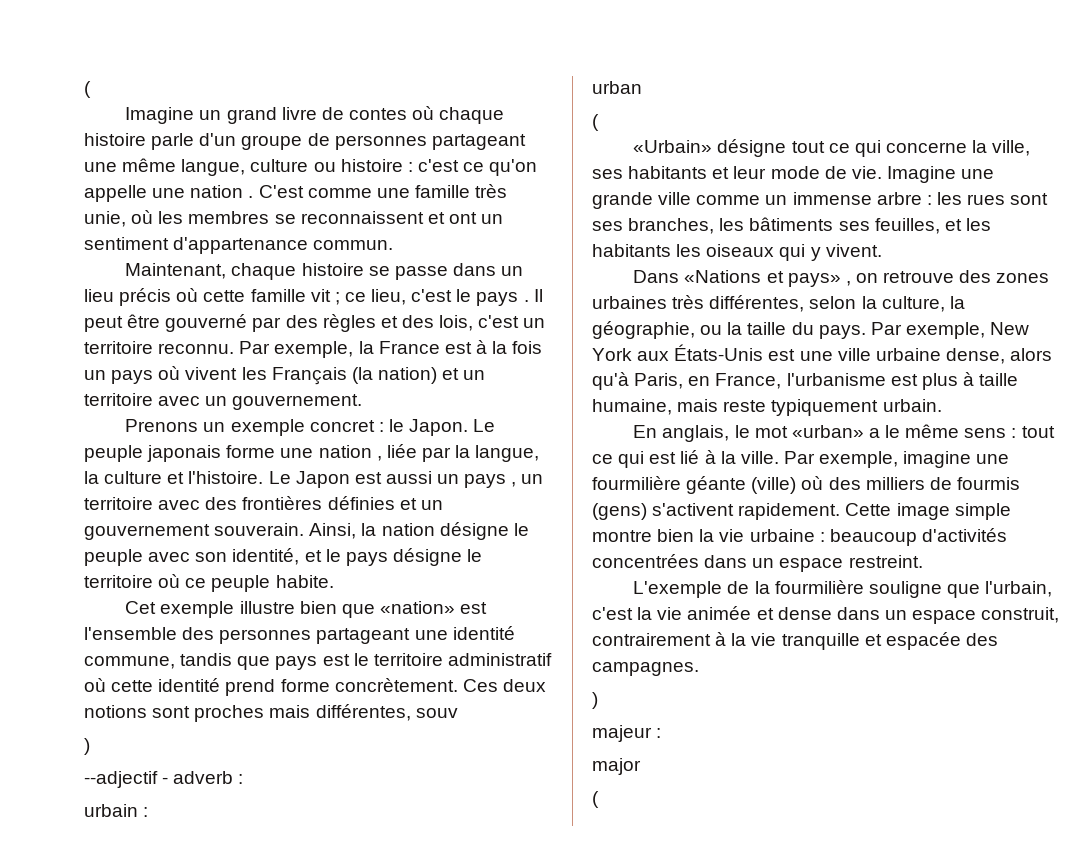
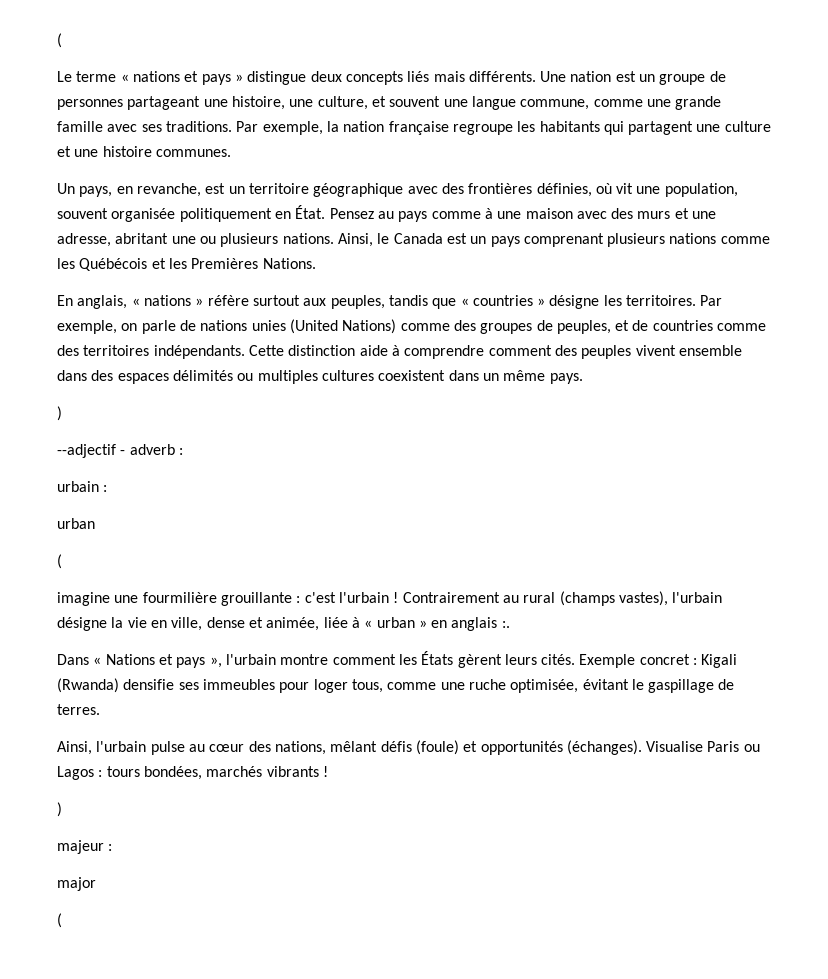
[84,81,91,98] [125,106,505,124] [84,133,237,150] ( // Imagine un grand livre de contes où chaque histoire parle d'un -> [57,33,62,48] [57,71,656,85] ( // Le terme « nations et pays » distingue deux concepts liés mais différents. Une nation est un
[122,158,538,176] [84,184,508,202] [84,210,504,227] [84,237,394,254] [125,263,524,280] [84,288,543,306] [84,314,546,332] [84,340,543,358] [84,366,486,385] [84,393,363,410] [125,419,496,436] [84,444,540,462] [84,471,544,488] [84,496,443,510] [84,522,529,540] [84,548,483,566] [84,574,334,592] [125,601,488,618] [84,626,515,644] [84,653,552,670] [84,678,546,696] [84,704,458,722] même langue, culture ou histoire : c'est ce qu'on appelle une nation . C'est comme une famille très unie, où les membres se reconnaissent et ont un sentiment d'appartenance commun. // Maintenant, chaque histoire se passe dans un lieu précis où cette famille vit ; ce lieu, c'est le pays . Il peut être gouverné par des règles et des lois, c'est un territoire reconnu. Par exemple, la France est à la fois un pays où vivent les Français (la nation) et un territoire avec un gouvernement. // Prenons un exemple concret : le Japon. Le peuple japonais forme une nation , liée par la langue, la culture et l'histoire. Le Japon est aussi un pays , un territoire avec des frontières définies et un gouvernement souverain. Ainsi, la nation désigne le peuple avec son identité, et le pays désigne le territoire où ce peuple habite. // Cet exemple illustre bien que «nation» est l'ensemble des personnes partageant une identité commune, tandis que pays est le territoire administratif où cette identité prend forme concrètement. Ces deux notions sont proches mais différentes, souv -> [231,96,722,110] [57,121,771,135] [57,146,231,157] [57,183,738,197] [57,205,717,222] [57,233,770,247] [57,258,316,271] [57,295,723,309] [57,319,767,334] [57,345,742,359] [57,370,583,384] histoire, une culture, et souvent une langue commune, comme une grande famille avec ses traditions. Par exemple, la nation française regroupe les habitants qui partagent une culture et une histoire communes. // Un pays, en revanche, est un territoire géographique avec des frontières définies, où vit une population, souvent organisée politiquement en État. Pensez au pays comme à une maison avec des murs et une adresse, abritant une ou plusieurs nations. Ainsi, le Canada est un pays comprenant plusieurs nations comme les Québécois et les Premières Nations. // En anglais, « nations » réfère surtout aux peuples, tandis que « countries » désigne les territoires. Par exemple, on parle de nations unies (United Nations) comme des groupes de peuples, et de countries comme des territoires indépendants. Cette distinction aide à comprendre comment des peuples vivent ensemble dans des espaces délimités ou multiples cultures coexistent dans un même pays.
[633,139,1031,157] [592,166,995,183] [592,192,1049,209] [592,217,991,234] [592,244,882,261] [633,270,1050,287] [592,295,965,312] [592,321,1030,339] [592,344,1053,364] [592,372,1019,390] [592,399,942,416] [633,424,1055,442] [592,450,1010,468] [592,476,1020,494] [592,503,1011,520] [592,528,1007,546] [592,554,923,572] [633,580,1053,598] [592,606,1060,624] [592,632,998,650] [592,662,699,676] «Urbain» désigne tout ce qui concerne la ville, ses habitants et leur mode de vie. Imagine une grande ville comme un immense arbre : les rues sont ses branches, les bâtiments ses feuilles, et les habitants les oiseaux qui y vivent. // Dans «Nations et pays» , on retrouve des zones urbaines très différentes, selon la culture, la géographie, ou la taille du pays. Par exemple, New York aux États-Unis est une ville urbaine dense, alors qu'à Paris, en France, l'urbanisme est plus à taille humaine, mais reste typiquement urbain. // En anglais, le mot «urban» a le même sens : tout ce qui est lié à la ville. Par exemple, imagine une fourmilière géante (ville) où des milliers de fourmis (gens) s'activent rapidement. Cette image simple montre bien la vie urbaine : beaucoup d'activités concentrées dans un espace restreint. // L'exemple de la fourmilière souligne que l'urbain, c'est la vie animée et dense dans un espace construit, contrairement à la vie tranquille et espacée des campagnes. -> [57,591,723,606] [57,617,510,631] [57,651,738,668] [57,678,735,693] [57,704,100,715] [57,740,760,755] [57,766,328,780] imagine une fourmilière grouillante : c'est l'urbain ! Contrairement au rural (champs vastes), l'urbain désigne la vie en ville, dense et animée, liée à « urban » en anglais :. // Dans « Nations et pays », l'urbain montre comment les États gèrent leurs cités. Exemple concret : Kigali (Rwanda) densifie ses immeubles pour loger tous, comme une ruche optimisée, évitant le gaspillage de terres. // Ainsi, l'urbain pulse au cœur des nations, mêlant défis (foule) et opportunités (échanges). Visualise Paris ou Lagos : tours bondées, marchés vibrants !

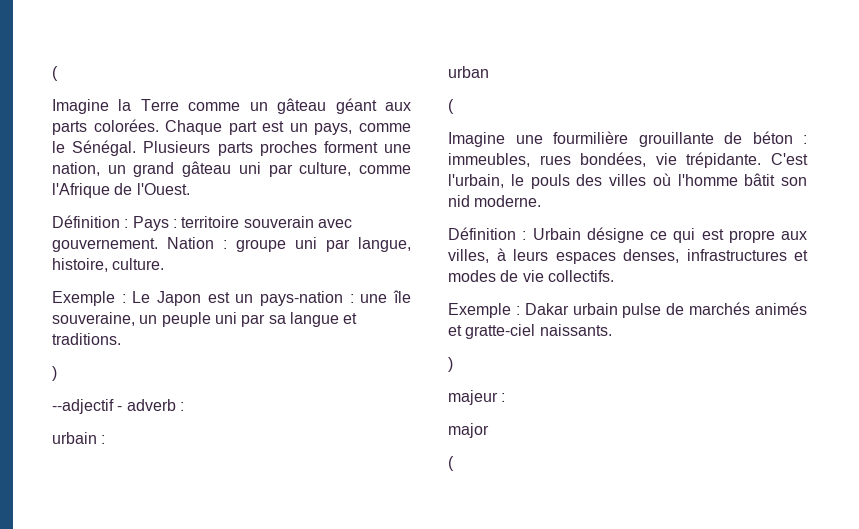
[57,33,62,48] [57,71,726,85] [57,96,722,110] [57,121,771,135] [57,146,231,157] [57,183,738,197] [57,205,717,222] [57,233,770,247] [57,258,316,271] [57,295,723,309] [57,319,767,334] [57,345,742,359] [57,370,583,384] ( // Le terme « nations et pays » distingue deux concepts liés mais différents. Une nation est un groupe de personnes partageant une histoire, une culture, et souvent une langue commune, comme une grande famille avec ses traditions. Par exemple, la nation française regroupe les habitants qui partagent une culture et une histoire communes. // Un pays, en revanche, est un territoire géographique avec des frontières définies, où vit une population, souvent organisée politiquement en État. Pensez au pays comme à une maison avec des murs et une adresse, abritant une ou plusieurs nations. Ainsi, le Canada est un pays comprenant plusieurs nations comme les Québécois et les Premières Nations. // En anglais, « nations » réfère surtout aux peuples, tandis que « countries » désigne les territoires. Par exemple, on parle de nations unies (United Nations) comme des groupes de peuples, et de countries comme des territoires indépendants. Cette distinction aide à comprendre comment des peuples vivent ensemble dans des espaces délimités ou multiples cultures coexistent dans un même pays. -> [52,66,58,81] [52,98,411,114] [52,119,411,135] [52,140,412,156] [52,161,412,177] [52,183,190,198] [52,215,352,231] [52,237,411,252] [52,258,165,272] [52,290,412,306] [52,312,358,327] [52,333,121,345] ( // Imagine la Terre comme un gâteau géant aux parts colorées. Chaque part est un pays, comme le Sénégal. Plusieurs parts proches forment une nation, un grand gâteau uni par culture, comme l'Afrique de l'Ouest. // Définition : Pays : territoire souverain avec gouvernement. Nation : groupe uni par langue, histoire, culture. // Exemple : Le Japon est un pays-nation : une île souveraine, un peuple uni par sa langue et traditions.
[57,592,110,606] imagine -> [448,132,505,147] Imagine
[296,591,723,606] [57,617,510,631] [57,651,738,668] [57,678,735,693] [57,704,100,715] [57,740,760,755] [57,766,328,780] : c'est l'urbain ! Contrairement au rural (champs vastes), l'urbain désigne la vie en ville, dense et animée, liée à « urban » en anglais :. // Dans « Nations et pays », l'urbain montre comment les États gèrent leurs cités. Exemple concret : Kigali (Rwanda) densifie ses immeubles pour loger tous, comme une ruche optimisée, évitant le gaspillage de terres. // Ainsi, l'urbain pulse au cœur des nations, mêlant défis (foule) et opportunités (échanges). Visualise Paris ou Lagos : tours bondées, marchés vibrants ! -> [724,131,807,144] [448,152,808,168] [448,173,807,189] [448,195,542,207] [448,227,807,243] [448,248,808,264] [448,270,614,282] [448,302,807,318] [448,324,612,339] de béton : immeubles, rues bondées, vie trépidante. C'est l'urbain, le pouls des villes où l'homme bâtit son nid moderne. // Définition : Urbain désigne ce qui est propre aux villes, à leurs espaces denses, infrastructures et modes de vie collectifs. // Exemple : Dakar urbain pulse de marchés animés et gratte-ciel naissants.

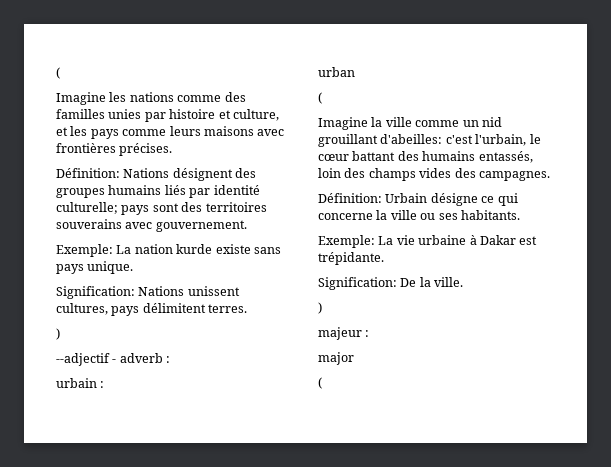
[52,66,58,81] [52,98,411,114] [52,119,411,135] [52,140,412,156] [52,161,412,177] [52,183,190,198] [52,215,352,231] [52,237,411,252] [52,258,165,272] [52,290,412,306] [52,312,358,327] [52,333,121,345] ( // Imagine la Terre comme un gâteau géant aux parts colorées. Chaque part est un pays, comme le Sénégal. Plusieurs parts proches forment une nation, un grand gâteau uni par culture, comme l'Afrique de l'Ouest. // Définition : Pays : territoire souverain avec gouvernement. Nation : groupe uni par langue, histoire, culture. // Exemple : Le Japon est un pays-nation : une île souveraine, un peuple uni par sa langue et traditions. -> [56,67,60,79] [56,92,246,105] [56,109,279,122] [56,126,285,139] [56,143,173,156] [56,168,257,181] [56,185,260,198] [56,202,267,215] [56,219,247,232] [56,244,281,257] [56,261,134,274] [56,286,240,299] [56,303,248,316] ( // Imagine les nations comme des familles unies par histoire et culture, et les pays comme leurs maisons avec frontières précises. // Définition: Nations désignent des groupes humains liés par identité culturelle; pays sont des territoires souverains avec gouvernement. // Exemple: La nation kurde existe sans pays unique. // Signification: Nations unissent cultures, pays délimitent terres.
[515,131,807,147] [448,152,808,168] [448,173,807,189] [448,195,542,207] [448,227,807,243] [448,248,808,264] [448,270,614,282] [448,302,807,318] [448,324,612,339] une fourmilière grouillante de béton : immeubles, rues bondées, vie trépidante. C'est l'urbain, le pouls des villes où l'homme bâtit son nid moderne. // Définition : Urbain désigne ce qui est propre aux villes, à leurs espaces denses, infrastructures et modes de vie collectifs. // Exemple : Dakar urbain pulse de marchés animés et gratte-ciel naissants. -> [371,117,502,127] [318,134,541,147] [318,151,533,163] [318,168,550,181] [318,193,518,206] [318,210,520,220] [318,235,538,248] [318,252,384,265] [318,277,464,290] la ville comme un nid grouillant d'abeilles: c'est l'urbain, le cœur battant des humains entassés, loin des champs vides des campagnes. // Définition: Urbain désigne ce qui concerne la ville ou ses habitants. // Exemple: La vie urbaine à Dakar est trépidante. // Signification: De la ville.

